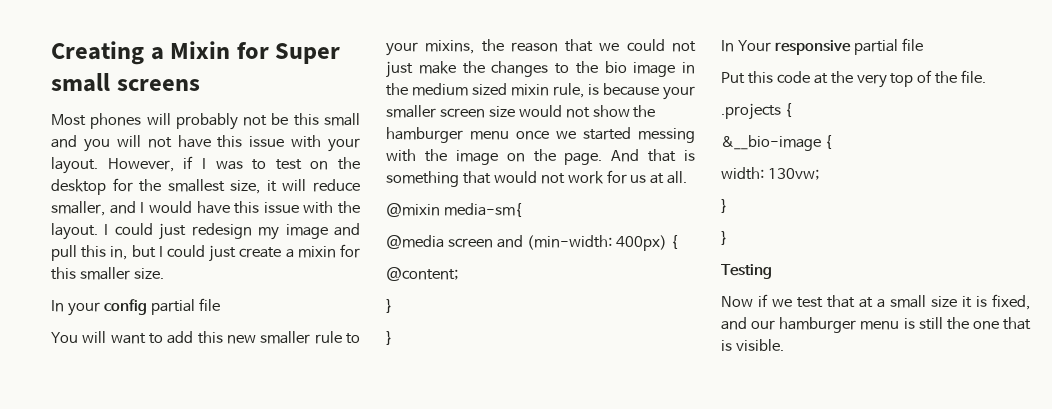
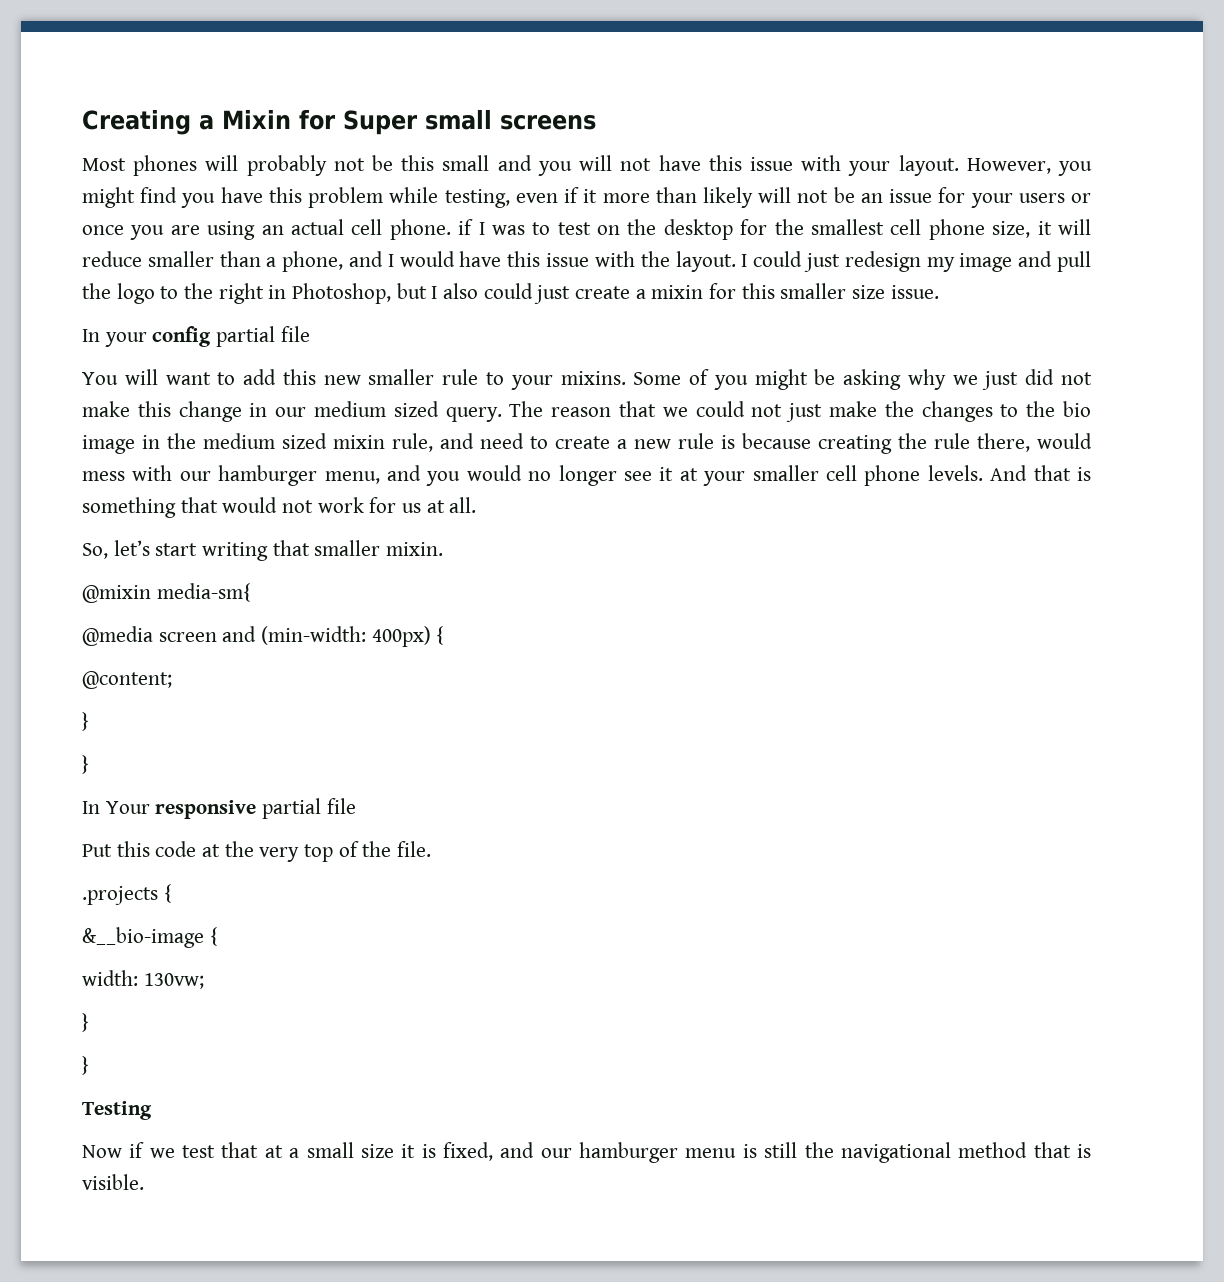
(174, 165) none -> [1058,161,1092,176] [82,187,1092,208] [82,219,451,240] you might find you have this problem while testing, even if it more than likely will not be an issue for your users or once you are using an actual cell phone.
(225, 185) none -> [890,219,985,240] cell phone
[51,201,105,216] smaller, -> [147,251,344,272] smaller than a phone,
[81,245,128,260] this in, -> [82,283,392,304] the logo to the right in Photoshop,
(163, 251) none -> [443,283,479,299] also
[133,268,164,279] size. -> [852,285,939,299] size issue.
[425,39,504,54] mixins, the -> [560,369,1092,390] [82,401,544,422] mixins. Some of you might be asking why we just did not make this change in our medium sized query. The
[588,83,695,100] [386,105,656,118] [386,127,695,143] [386,149,603,165] is because your smaller screen size would not show the hamburger menu once we started messing with the image on the page. -> [440,433,1092,454] [82,465,983,486] and need to create a new rule is because creating the rule there, would mess with our hamburger menu, and you would no longer see it at your smaller cell phone levels.
(688, 177) none -> [82,540,444,561] // So, let’s start writing that smaller mixin.
[972,321,999,330] one -> [840,1142,1028,1163] navigational method

